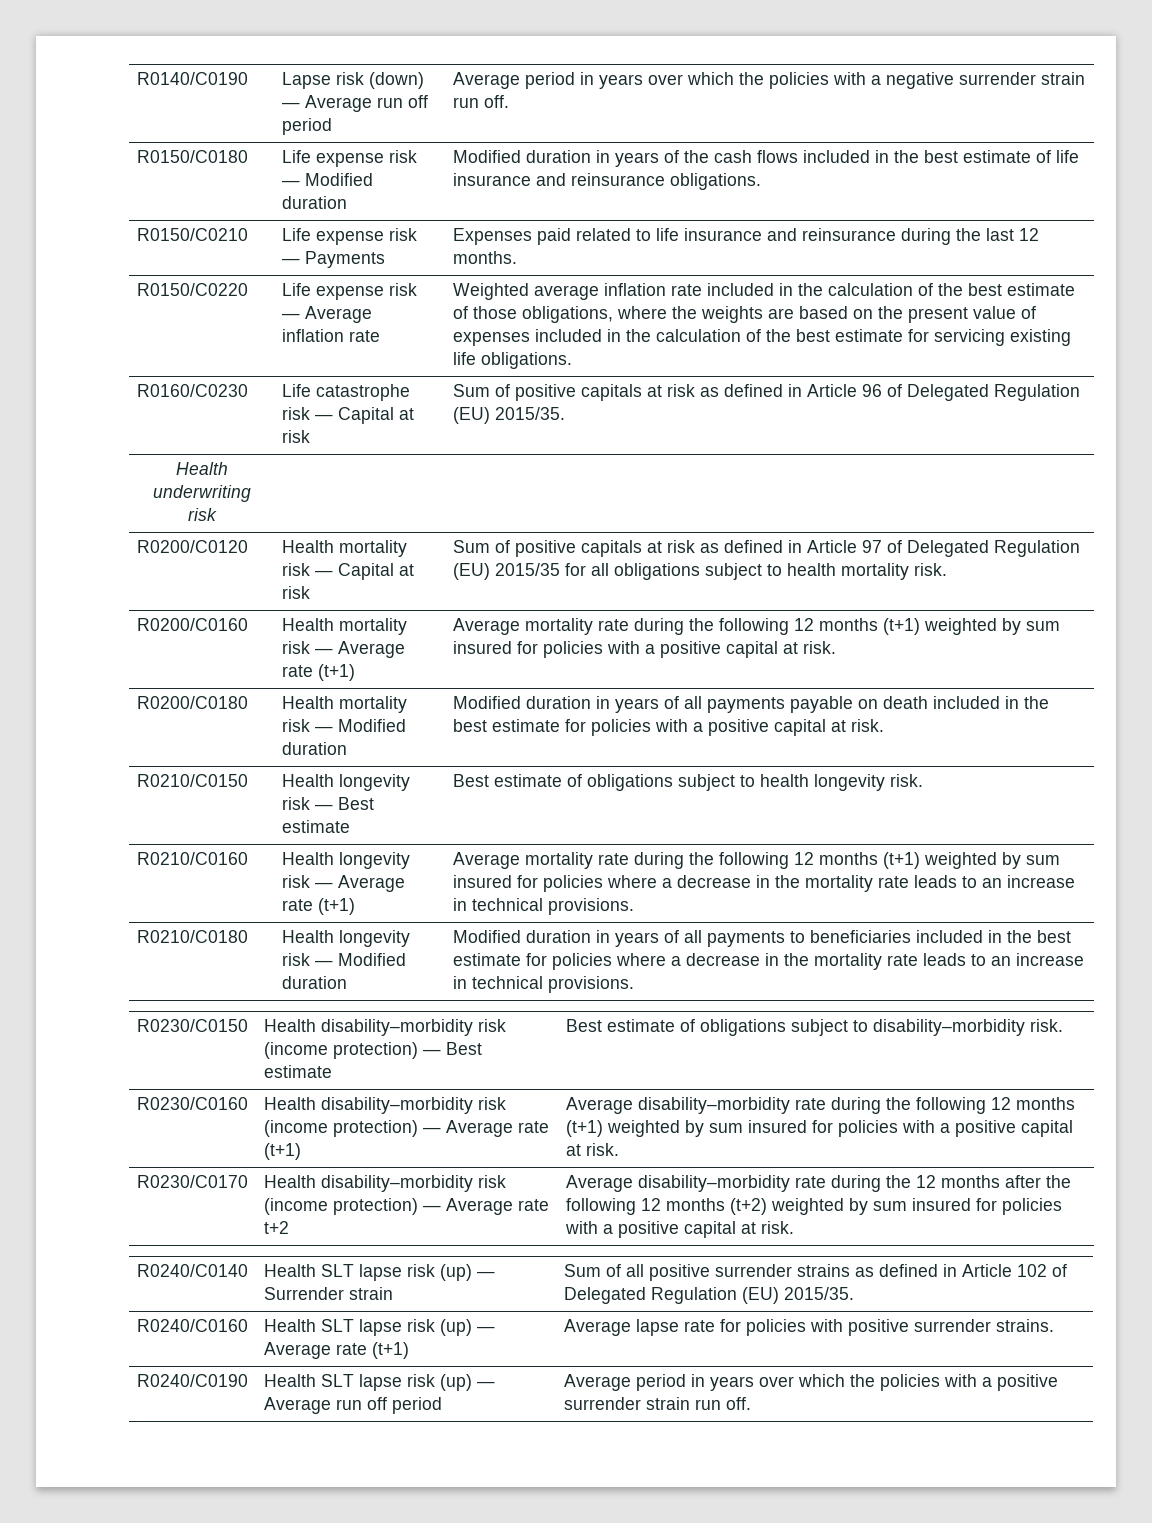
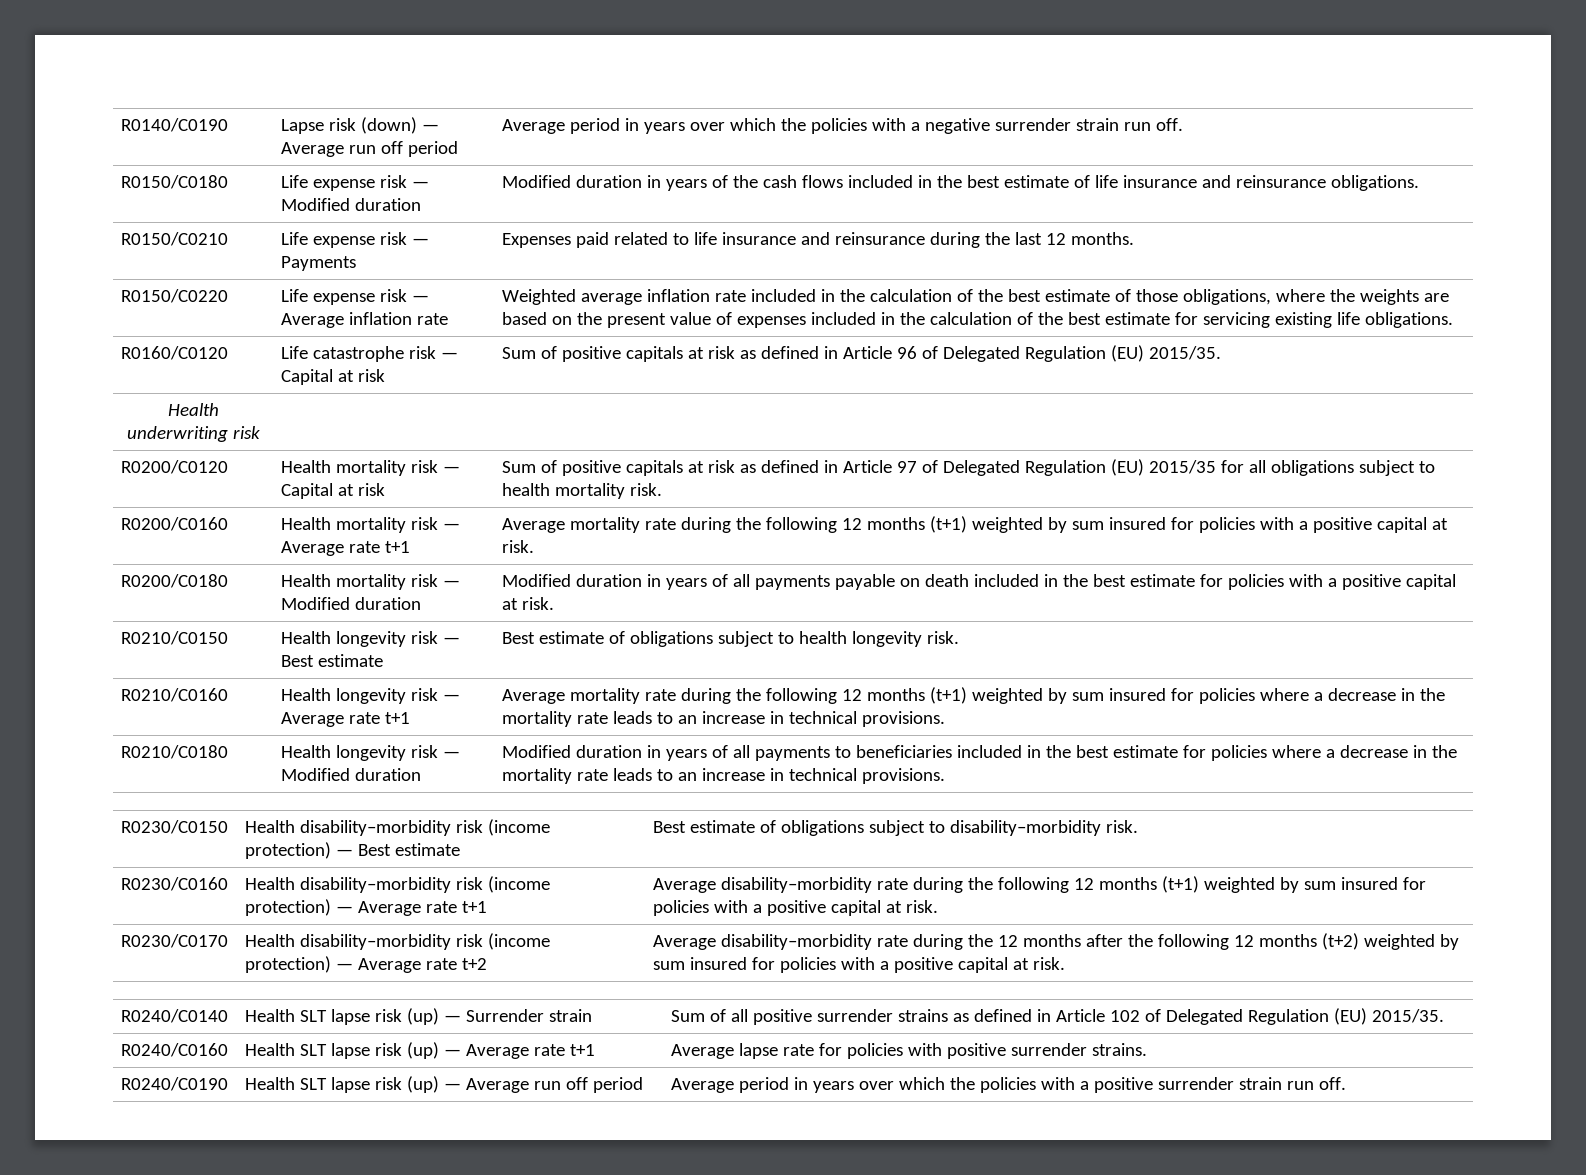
[136,384,248,397] R0160/C0230 -> [121,346,229,360] R0160/C0120
[317,664,355,681] (t+1) -> [385,541,411,553] t+1
[317,898,355,915] (t+1) -> [385,712,411,724] t+1
[263,1143,301,1160] (t+1) -> [462,901,488,913] t+1
[371,1342,409,1359] (t+1) -> [570,1044,596,1056] t+1

